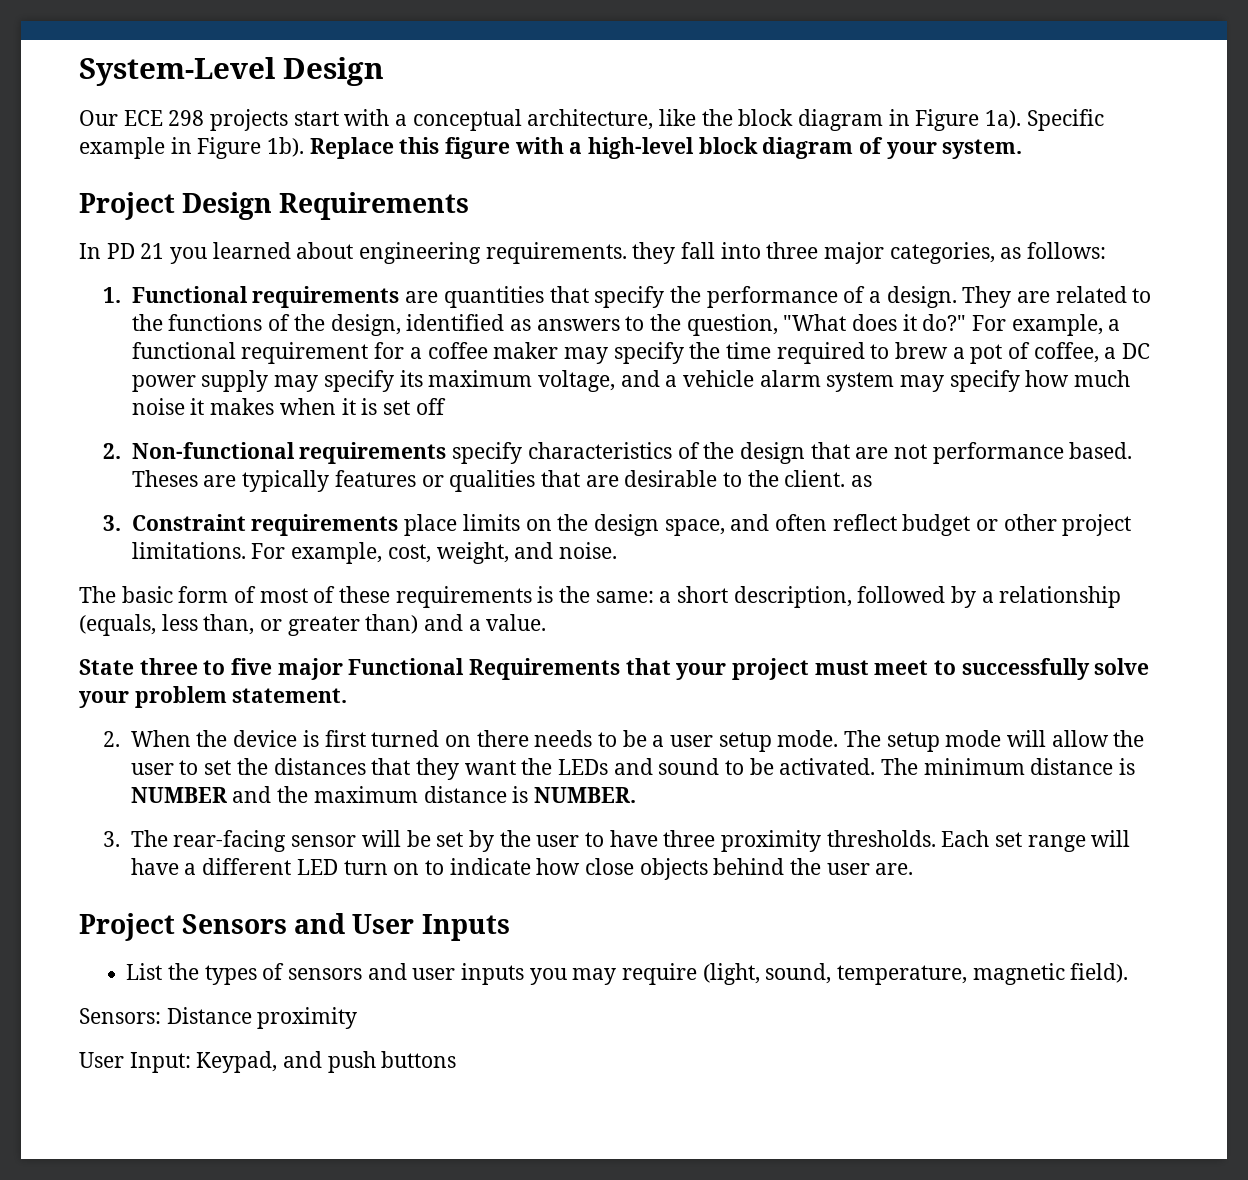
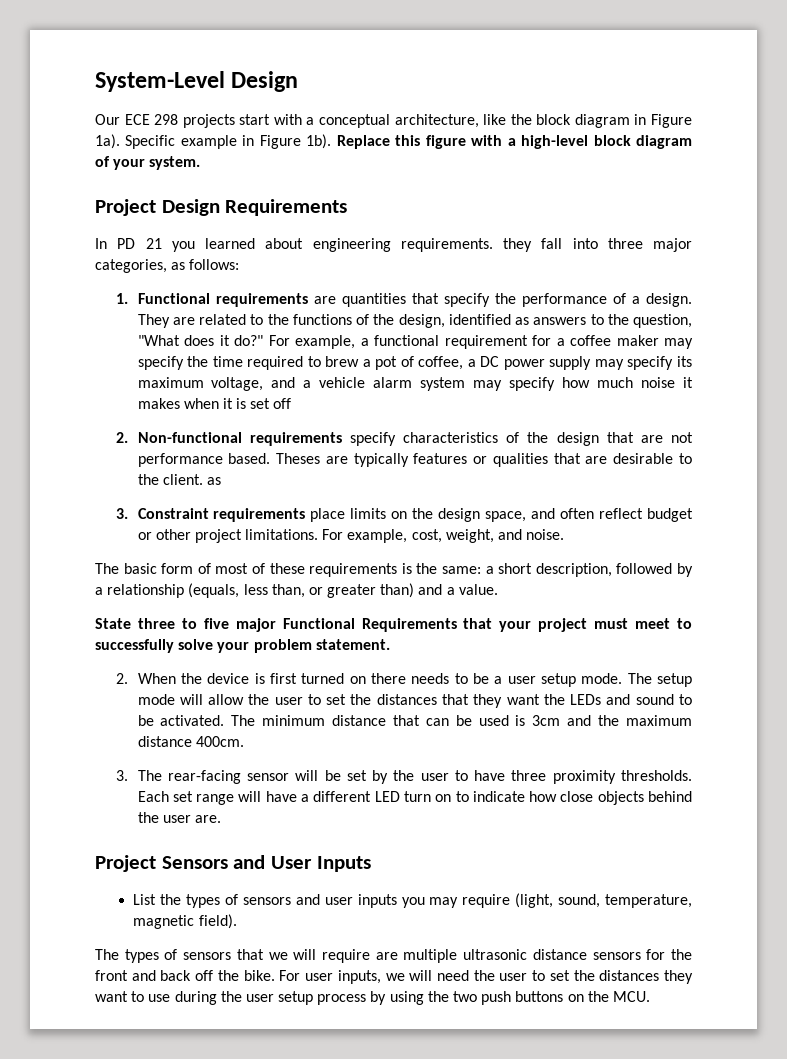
[1118,758,1135,775] [130,787,227,803] is NUMBER -> [392,715,561,726] that can be used is 3cm
[512,786,636,803] is NUMBER. -> [195,736,244,747] 400cm.
[79,1007,358,1029] [79,1051,457,1073] Sensors: Distance proximity // User Input: Keypad, and push buttons -> [95,949,692,963] [95,970,693,984] [95,991,650,1005] The types of sensors that we will require are multiple ultrasonic distance sensors for the front and back off the bike. For user inputs, we will need the user to set the distances they want to use during the user setup process by using the two push buttons on the MCU.

